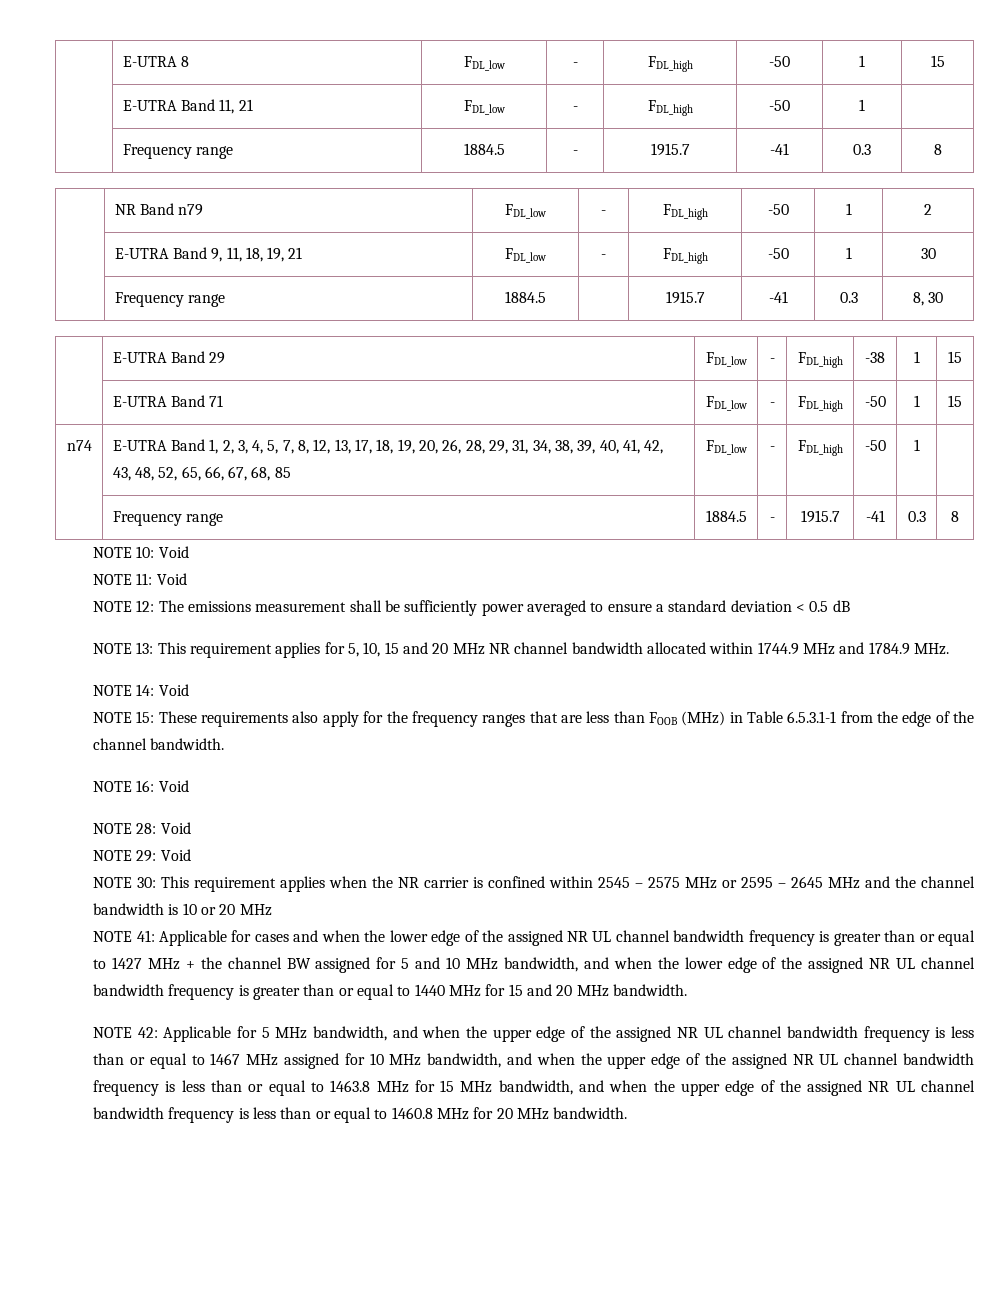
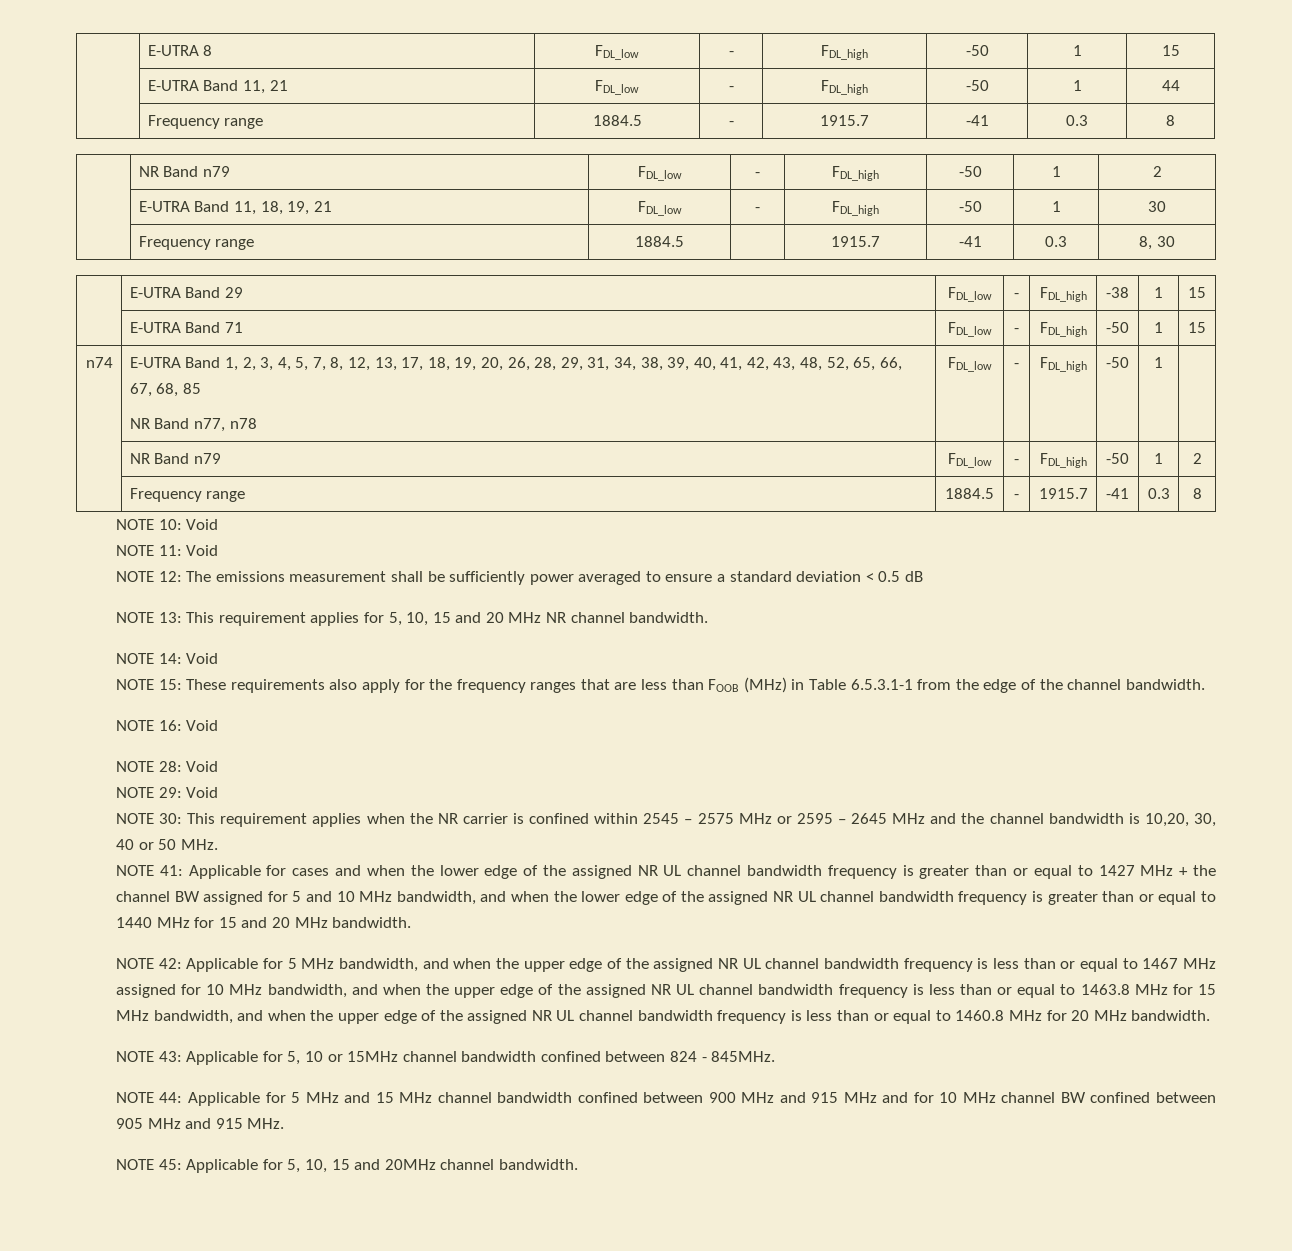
(866, 105) none -> [1161,80,1180,91] 44
[211,248,223,262] 9, -> (230, 206) none
[705,440,747,455] [769,446,775,451] [797,440,843,456] [864,440,886,451] [913,439,920,451] | FDL_low | - | FDL_high | -50 | 1 | -> [129,418,257,432] [947,357,992,372] [1014,363,1019,368] [1039,357,1087,372] [1106,357,1129,368] [1154,357,1163,368] [129,453,221,464] [947,453,992,468] [1014,459,1019,464] [1039,453,1087,468] [1106,453,1129,464] [1154,453,1163,464] [1192,453,1202,464] // NR Band n77, n78 | FDL_low | - | FDL_high | -50 | 1 | // | NR Band n79 | FDL_low | - | FDL_high | -50 | 1 | 2
[571,642,949,655] bandwidth allocated within 1744.9 MHz and 1784.9 MHz. -> [629,612,709,623] bandwidth.
[182,903,272,916] 10 or 20 MHz -> [1144,813,1216,827] [115,839,218,850] 10,20, 30, 40 or 50 MHz.
(628, 1113) none -> [115,1051,776,1065] [115,1092,1217,1106] [115,1118,285,1129] [115,1159,578,1173] // NOTE 43: Applicable for 5, 10 or 15MHz channel bandwidth confined between 824 - 845MHz. // NOTE 44: Applicable for 5 MHz and 15 MHz channel bandwidth confined between 900 MHz and 915 MHz and for 10 MHz channel BW confined between 905 MHz and 915 MHz. // NOTE 45: Applicable for 5, 10, 15 and 20MHz channel bandwidth.

